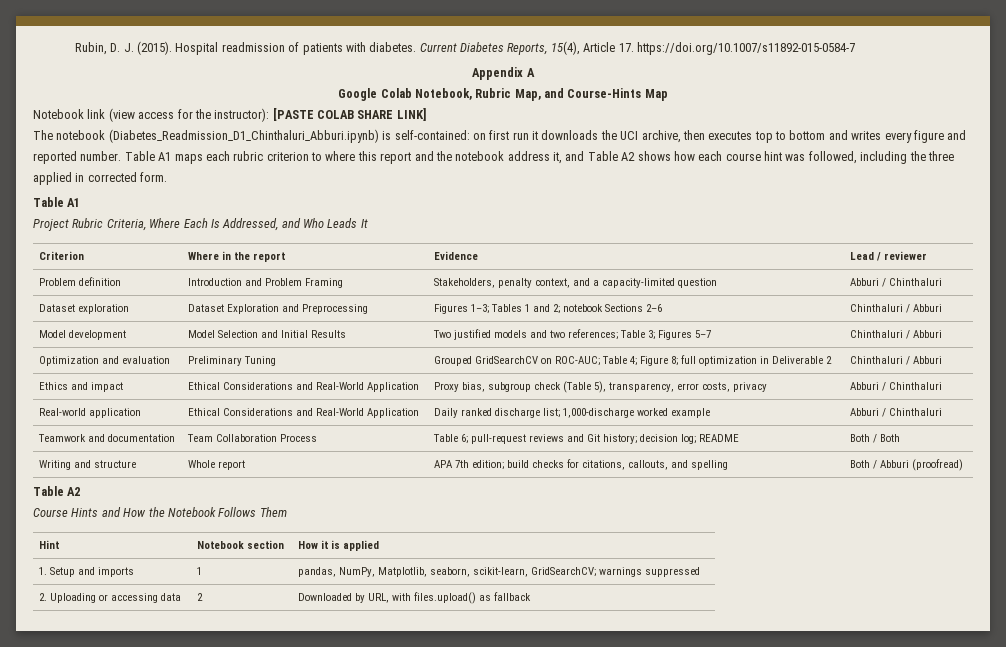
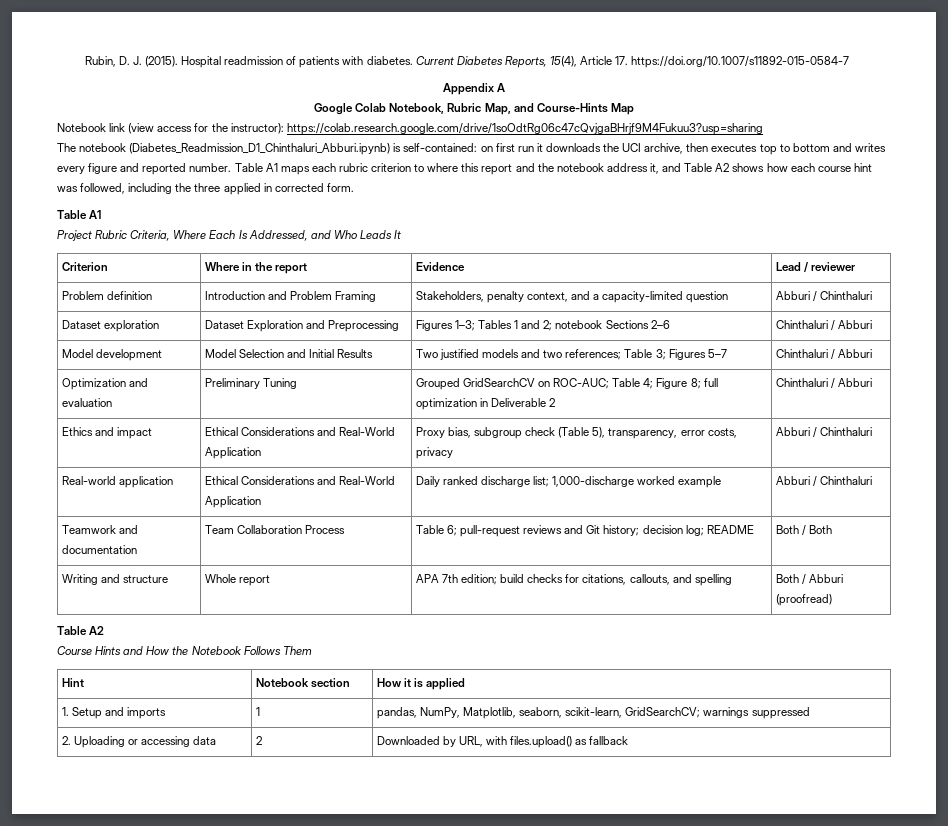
[272,108,426,121] [PASTE COLAB SHARE LINK] -> [286,123,763,135] https://colab.research.google.com/drive/1soOdtRg06c47cQvjgaBHrjf9M4Fukuu3?usp=sharing

